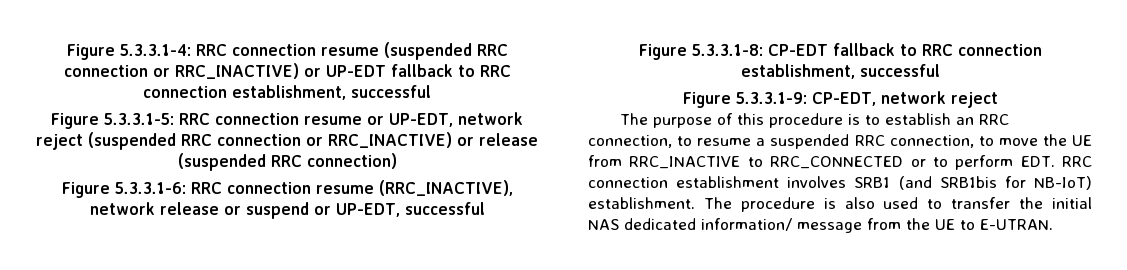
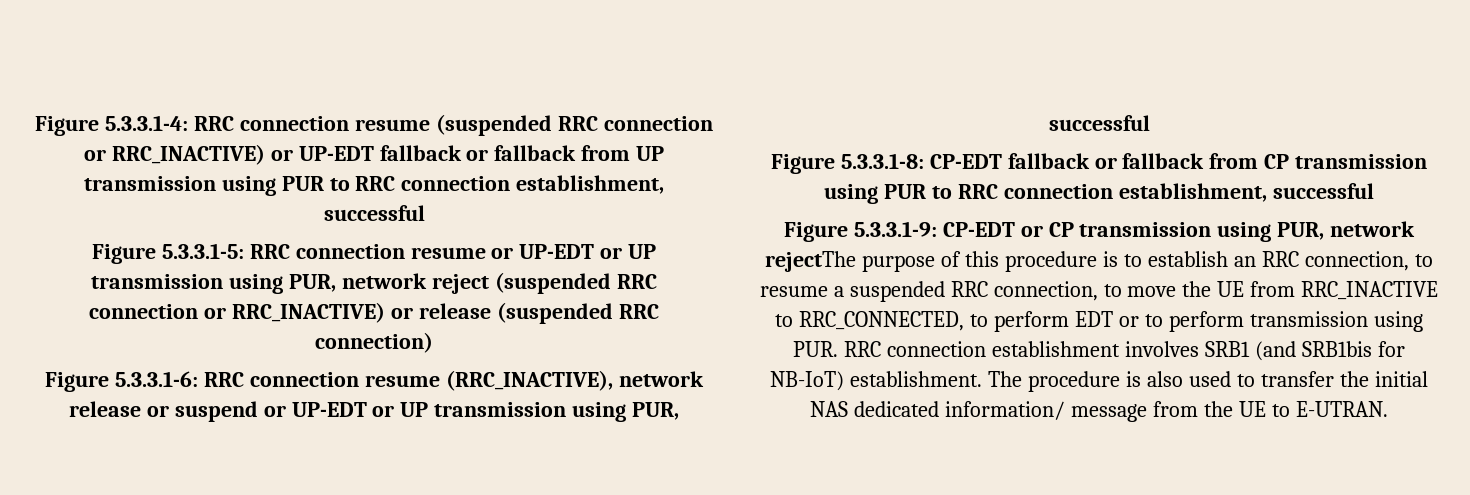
(453, 70) none -> [466,145,665,161] [83,176,324,196] or fallback from UP transmission using PUR
[389,113,453,127] UP-EDT, -> [519,244,657,259] [91,274,337,294] UP-EDT or UP transmission using PUR,
[335,203,400,217] UP-EDT, -> [291,402,680,422] UP-EDT or UP transmission using PUR,
(895, 49) none -> [1094,153,1428,169] [824,184,927,204] or fallback from CP transmission using PUR
[811,91,998,108] [619,113,648,125] CP-EDT, network reject // The -> [942,221,1416,242] [765,251,857,272] CP-EDT or CP transmission using PUR, network rejectThe
[770,155,1055,170] RRC_CONNECTED or to perform EDT. -> [799,311,1423,332] [793,341,839,357] RRC_CONNECTED, to perform EDT or to perform transmission using PUR.

